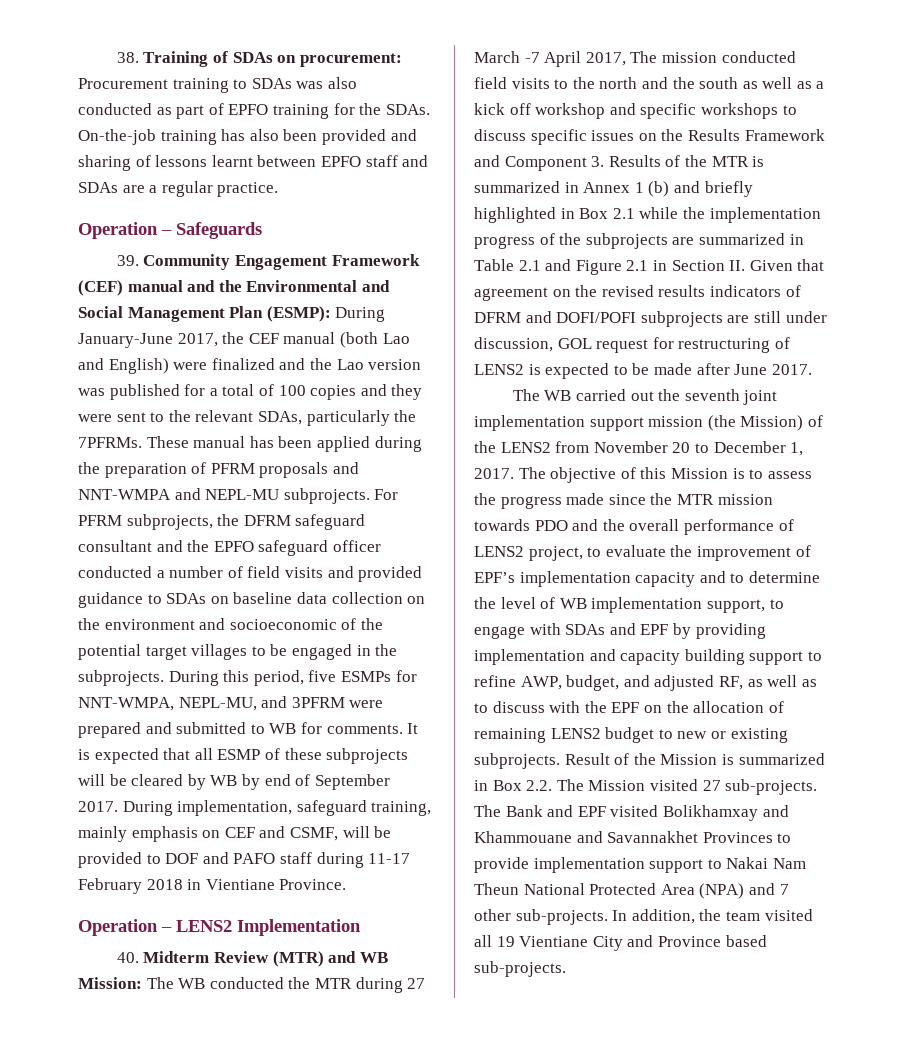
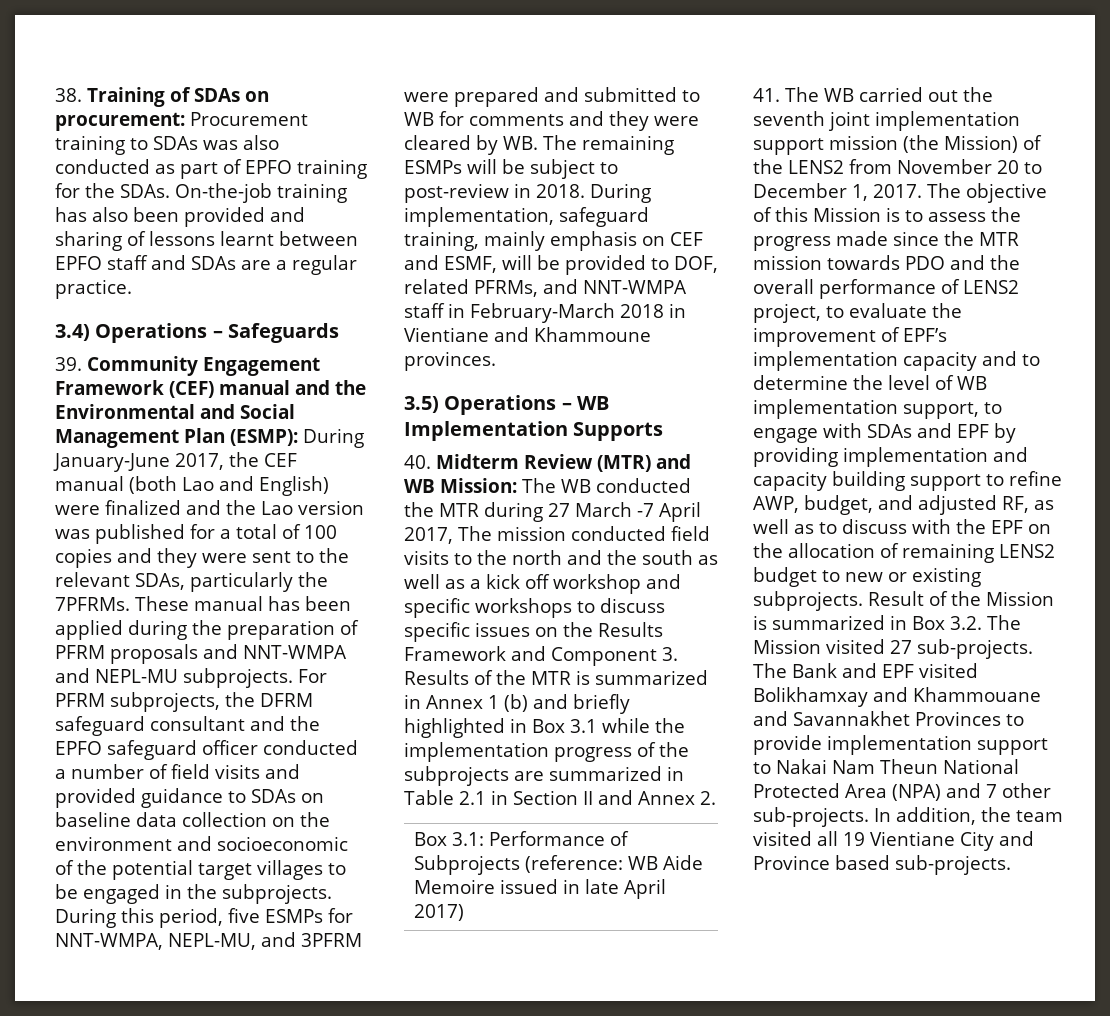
[78,222,158,239] Operation -> [55,323,208,343] 3.4) Operations
[326,723,419,734] [78,748,409,764] [78,774,390,790] [78,801,118,812] comments. It is expected that all ESMP of these subprojects will be cleared by WB by end of September 2017. -> [469,111,699,131] [404,135,674,155] [404,159,618,179] [404,183,585,203] comments and they were cleared by WB. The remaining ESMPs will be subject to post-review in 2018.
[289,827,338,841] CSMF, -> [444,256,497,273] ESMF,
[165,852,411,868] [78,878,347,894] [78,919,232,936] DOF and PAFO staff during 11-17 February 2018 in Vientiane Province. // Operation – LENS2 -> [673,256,718,273] [404,279,687,297] [404,303,686,323] [404,327,651,342] [404,351,496,371] [404,395,610,415] DOF, related PFRMs, and NNT-WMPA staff in February-March 2018 in Vientiane and Khammoune provinces. // 3.5) Operations – WB
(361, 927) none -> [573,422,664,441] Supports
[612,208,635,219] 2.1 -> [570,719,597,733] 3.1
[545,259,825,275] [474,285,801,301] [474,311,827,327] [474,337,790,353] [474,363,812,379] and Figure 2.1 in Section II. Given that agreement on the revised results indicators of DFRM and DOFI/POFI subprojects are still under discussion, GOL request for restructuring of LENS2 is expected to be made after June 2017. // -> [490,790,716,805] [413,831,629,846] [413,855,703,875] [413,879,666,899] [413,904,464,921] [753,88,780,102] in Section II and Annex 2. // Box 3.1: Performance of Subprojects (reference: WB Aide Memoire issued in late April 2017) // 41.
[526,780,553,791] 2.2. -> [950,616,982,630] 3.2.

